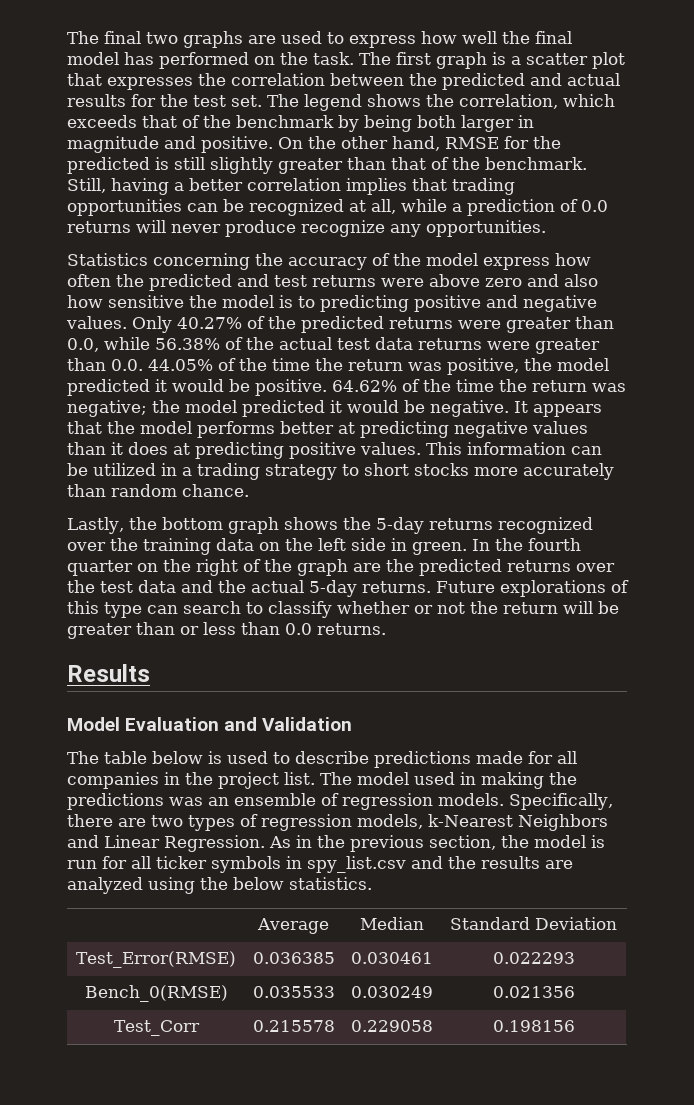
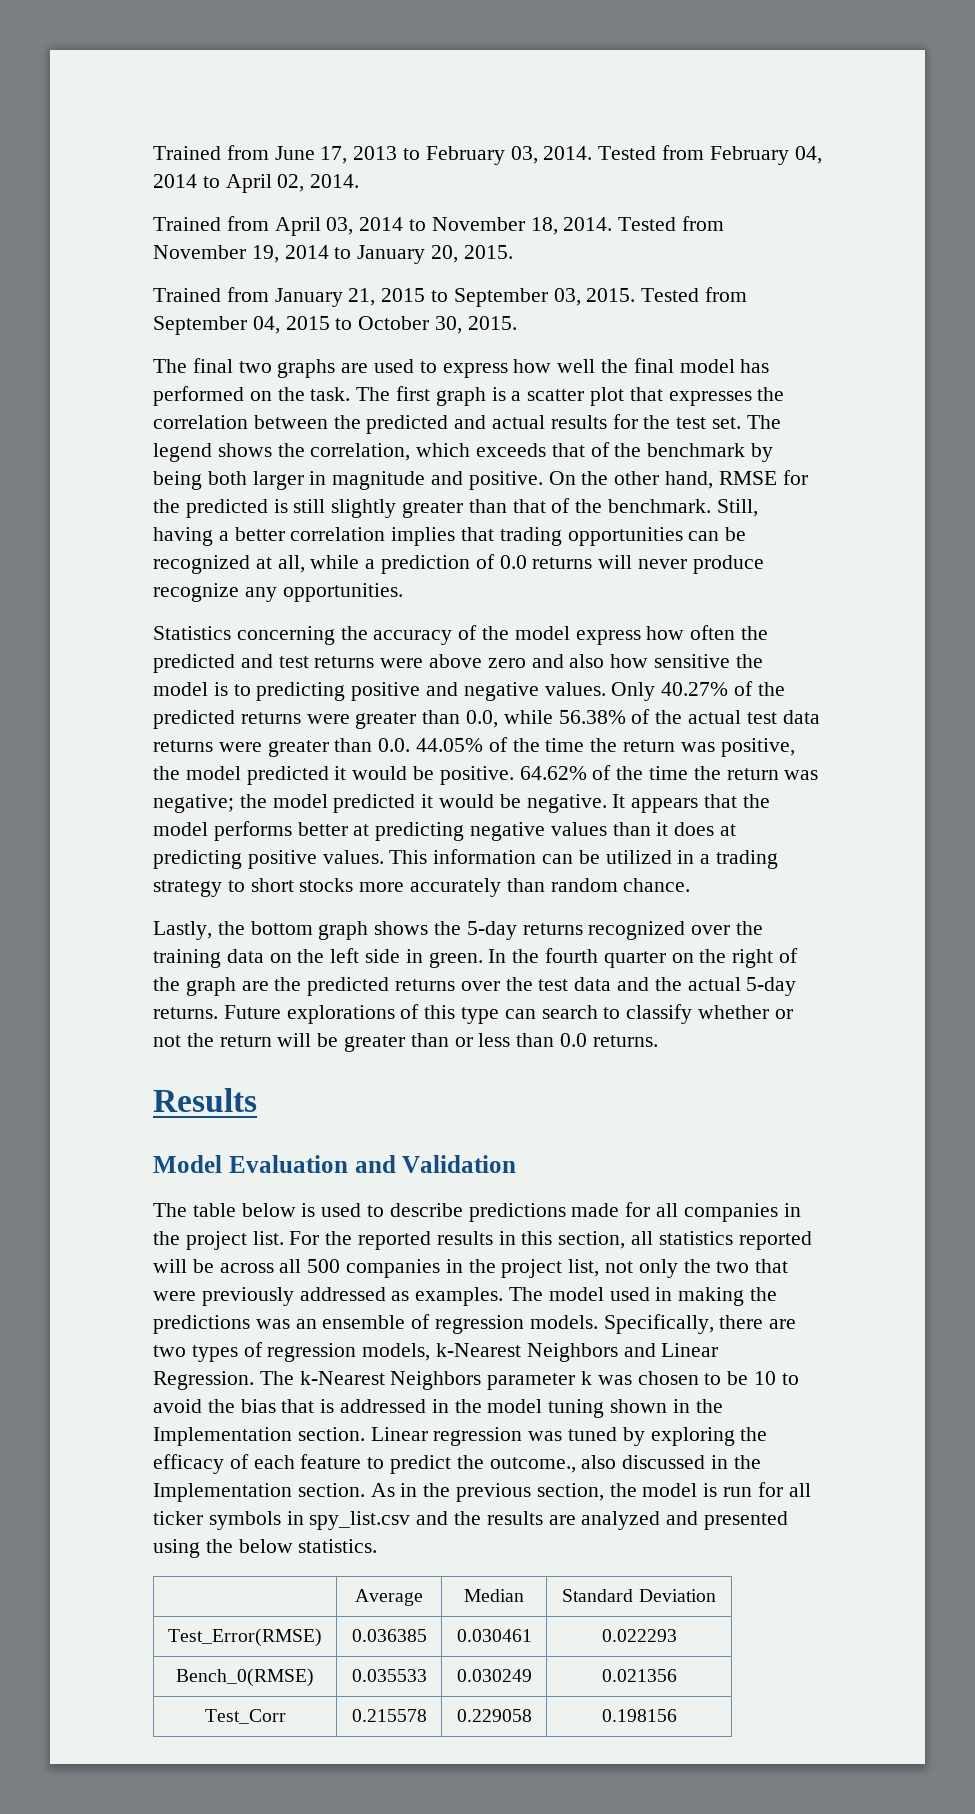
(67, 37) none -> [153,145,822,165] [153,174,360,193] [153,216,725,236] [153,245,513,264] [153,287,748,307] [153,316,517,335] Trained from June 17, 2013 to February 03, 2014. Tested from February 04, 2014 to April 02, 2014. // Trained from April 03, 2014 to November 18, 2014. Tested from November 19, 2014 to January 20, 2015. // Trained from January 21, 2015 to September 03, 2015. Tested from September 04, 2015 to October 30, 2015. //
(315, 778) none -> [289,1231,812,1250] [153,1259,789,1278] [153,1287,504,1306] For the reported results in this section, all statistics reported will be across all 500 companies in the project list, not only the two that were previously addressed as examples.
(265, 843) none -> [259,1371,799,1390] [153,1399,723,1418] [153,1427,768,1446] [153,1454,761,1474] [153,1483,365,1502] The k-Nearest Neighbors parameter k was chosen to be 10 to avoid the bias that is addressed in the model tuning shown in the Implementation section. Linear regression was tuned by exploring the efficacy of each feature to predict the outcome., also discussed in the Implementation section.
(143, 885) none -> [666,1511,789,1530] and presented

